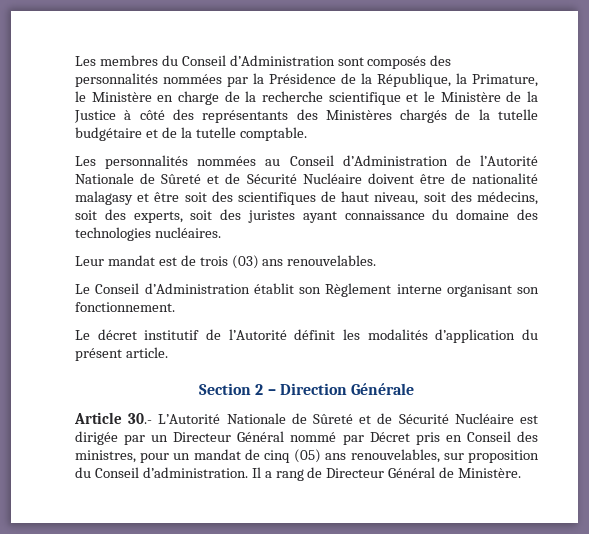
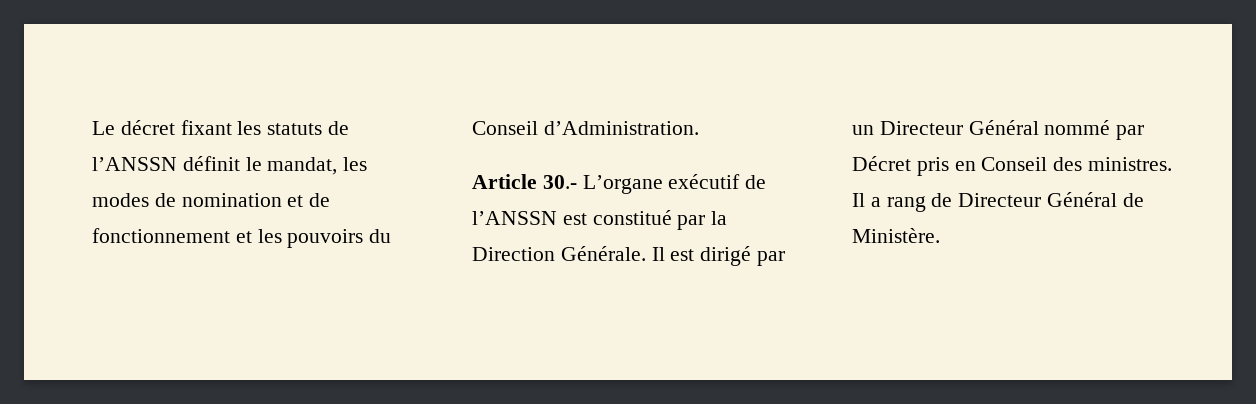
[75,55,452,69] [75,73,538,87] [75,91,538,105] [74,109,538,123] [75,127,307,141] [75,155,538,169] [75,173,539,184] [75,191,538,205] [75,209,539,223] [75,227,221,241] [75,255,377,269] [75,283,539,297] [75,302,175,312] [75,329,538,343] [75,347,168,361] [198,383,415,395] [74,412,538,424] [75,431,118,445] Les membres du Conseil d’Administration sont composés des personnalités nommées par la Présidence de la République, la Primature, le Ministère en charge de la recherche scientifique et le Ministère de la Justice à côté des représentants des Ministères chargés de la tutelle budgétaire et de la tutelle comptable. // Les personnalités nommées au Conseil d’Administration de l’Autorité Nationale de Sûreté et de Sécurité Nucléaire doivent être de nationalité malagasy et être soit des scientifiques de haut niveau, soit des médecins, soit des experts, soit des juristes ayant connaissance du domaine des technologies nucléaires. // Leur mandat est de trois (03) ans renouvelables. // Le Conseil d’Administration établit son Règlement interne organisant son fonctionnement. // Le décret institutif de l’Autorité définit les modalités d’application du présent article. // Section 2 – Direction Générale // Article 30.- L’Autorité Nationale de Sûreté et de Sécurité Nucléaire est dirigée -> [92,120,350,135] [92,156,368,175] [92,193,331,207] [92,228,392,248] [472,121,699,135] [472,174,767,194] [472,210,728,230] [472,246,752,266] Le décret fixant les statuts de l’ANSSN définit le mandat, les modes de nomination et de fonctionnement et les pouvoirs du Conseil d’Administration. // Article 30.- L’organe exécutif de l’ANSSN est constitué par la Direction Générale. Il est dirigé
[75,449,539,463] [75,467,248,478] ministres, pour un mandat de cinq (05) ans renouvelables, sur proposition du Conseil d’administration. -> [1088,157,1173,171] ministres.

